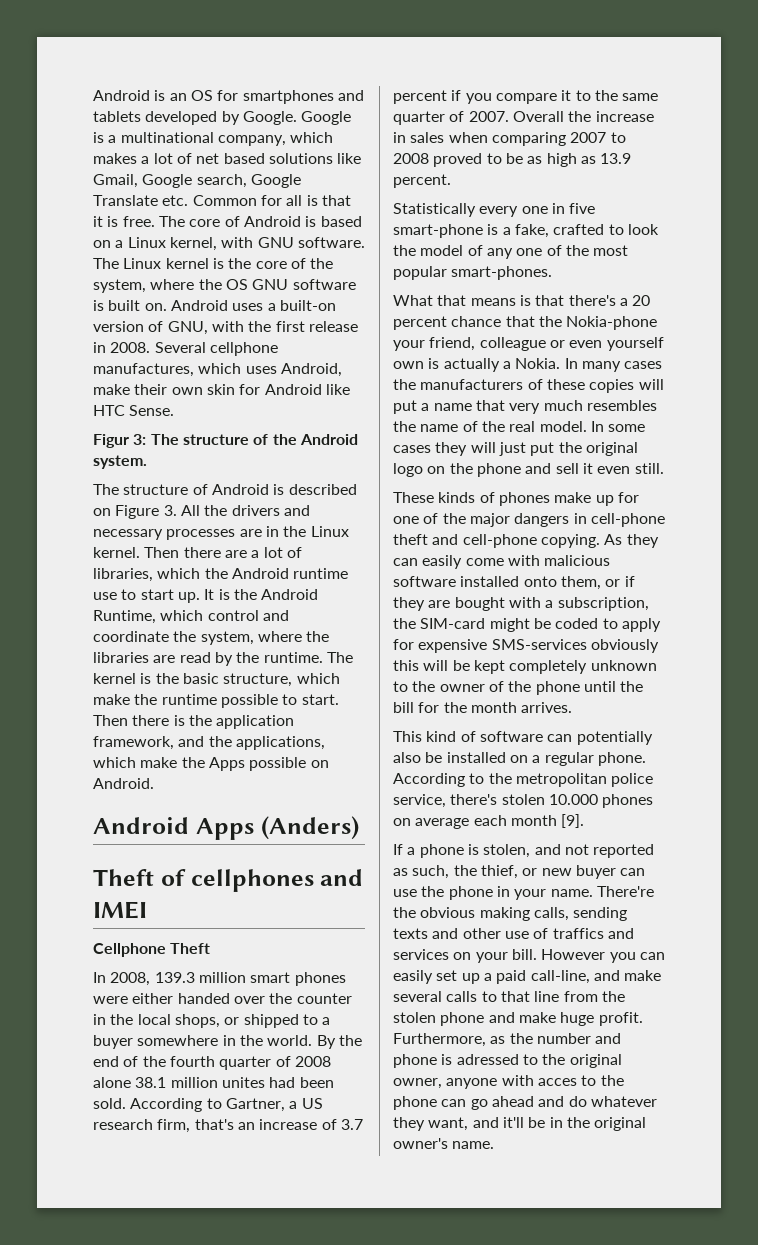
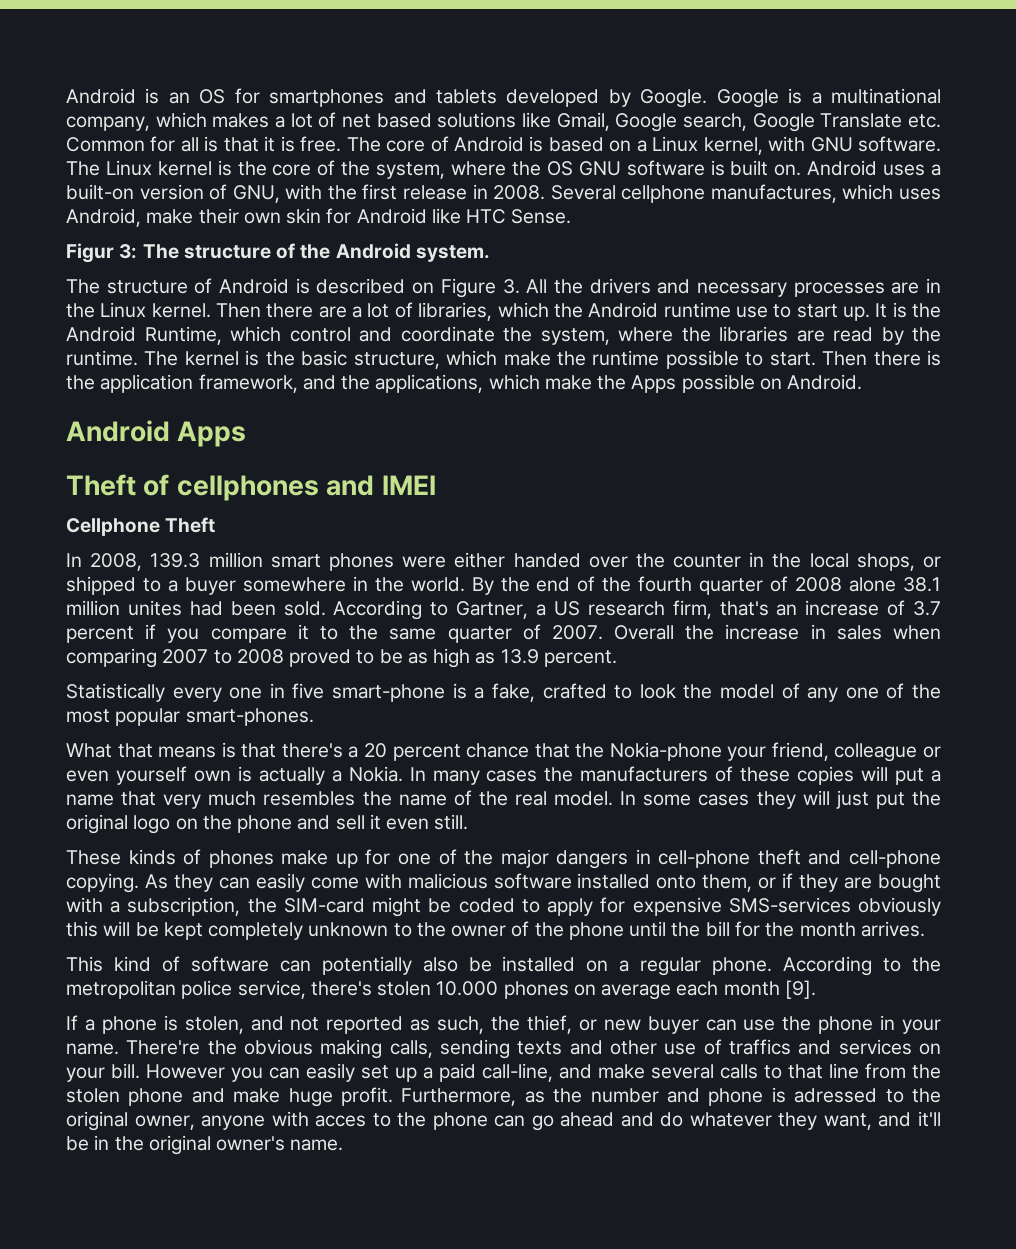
[260,816,359,840] (Anders) -> (247, 434) none

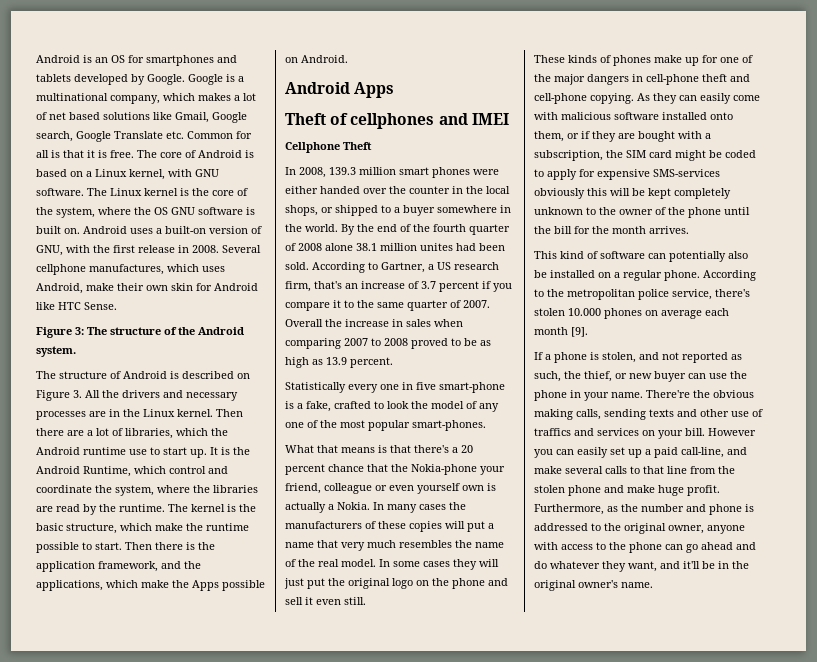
[66,243,114,263] Figur -> [36,327,72,338] Figure
[283,898,365,913] SIM-card -> [626,150,672,158] SIM card
[794,1088,878,1103] adressed -> [534,523,588,531] addressed
[315,1115,367,1127] acces -> [561,544,593,550] access

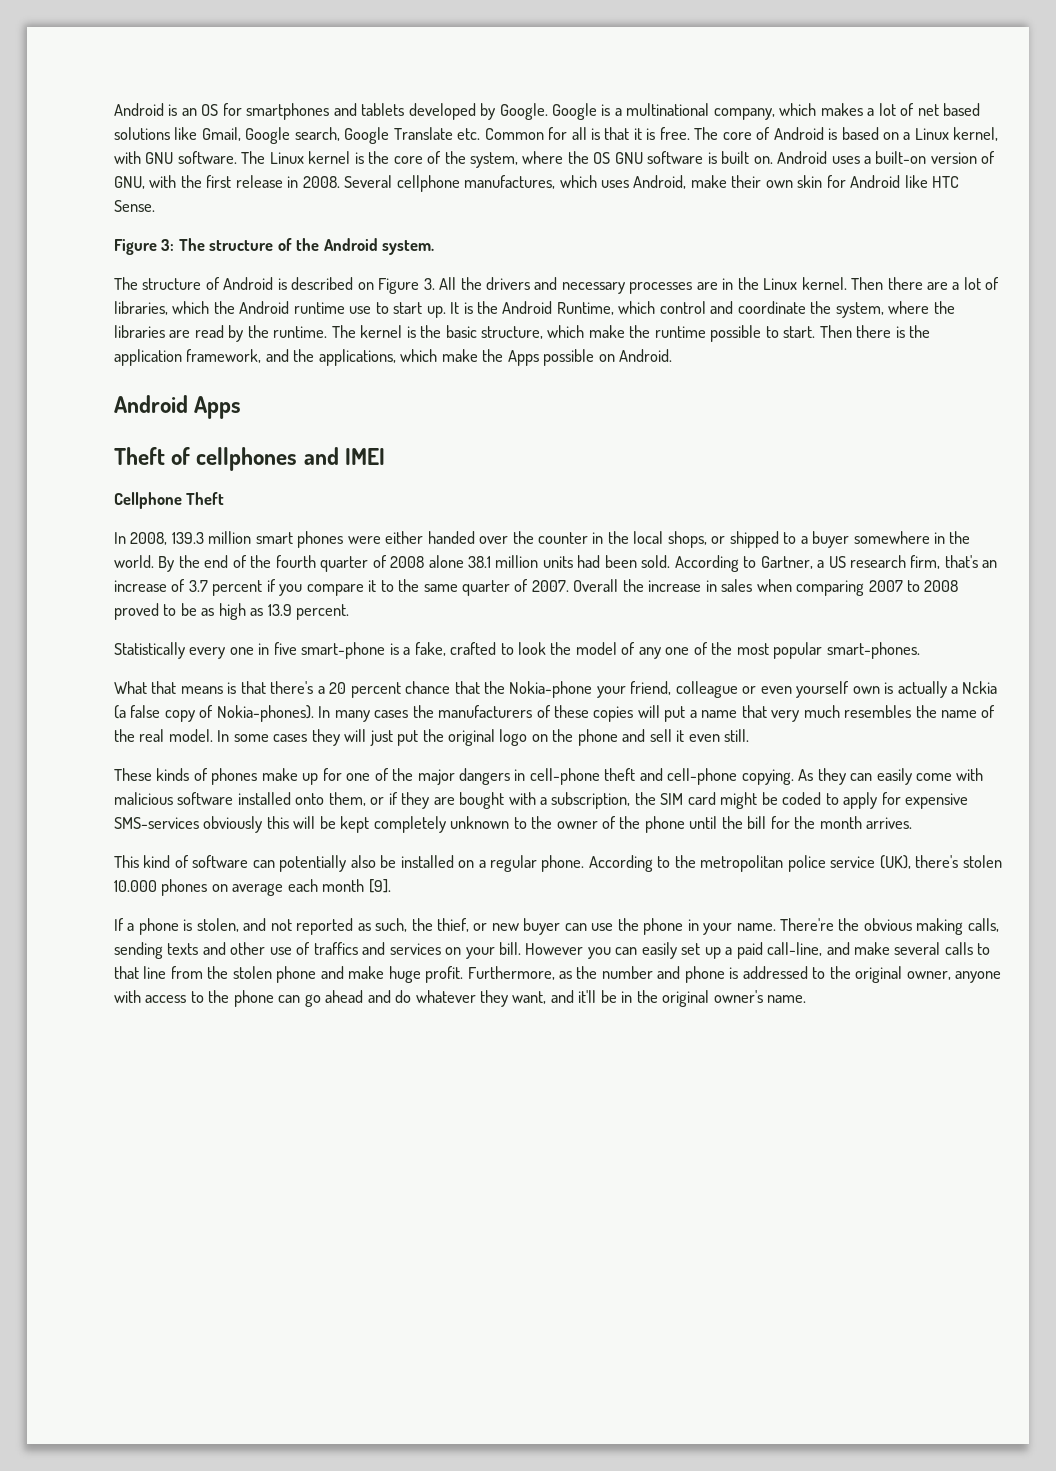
[420,243,453,251] unites -> [542,556,573,568] units
[337,502,370,510] Nokia. -> [962,681,998,694] [114,705,314,722] Nckia (a false copy of Nokia-phones).
[672,289,712,300] service, -> [830,855,911,869] service (UK),

